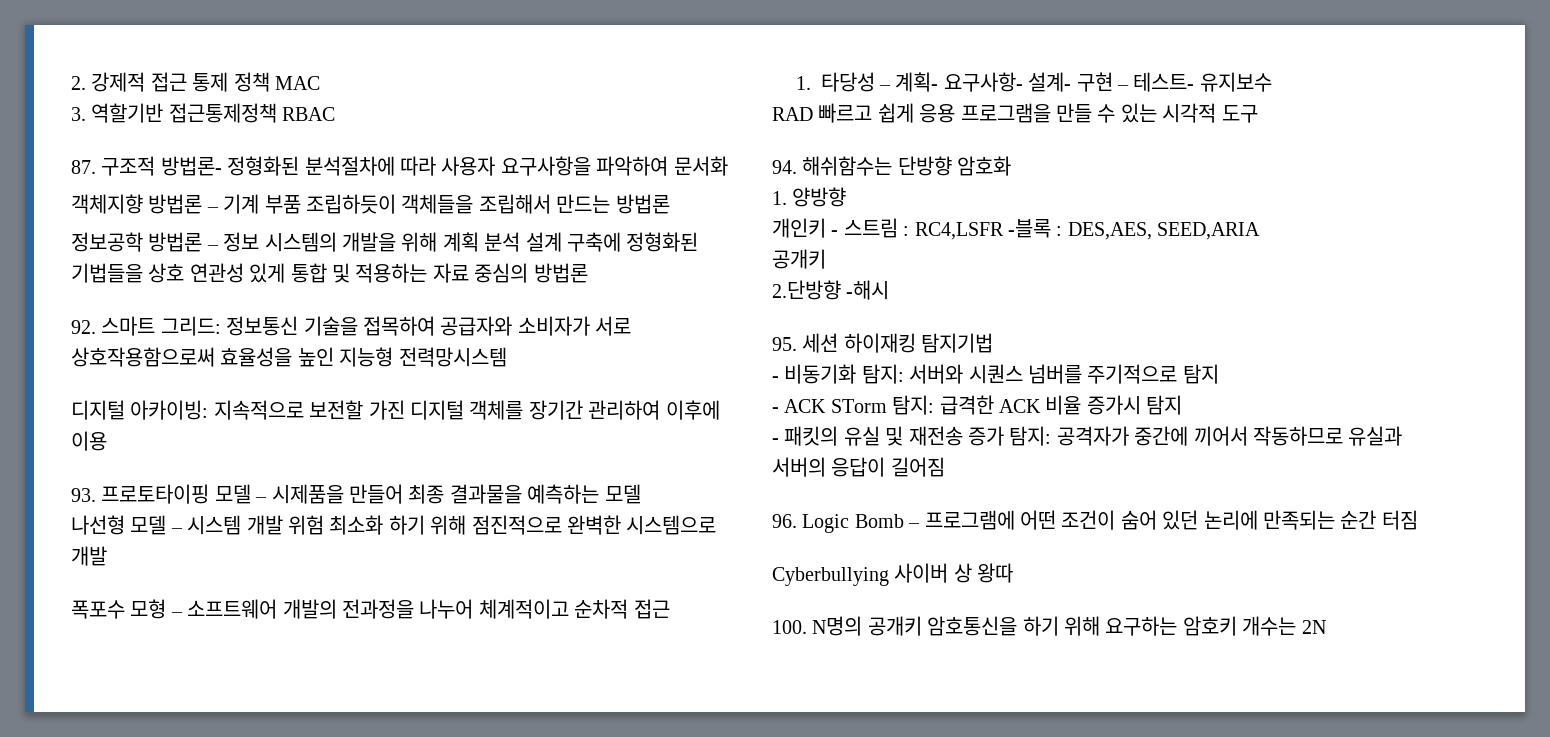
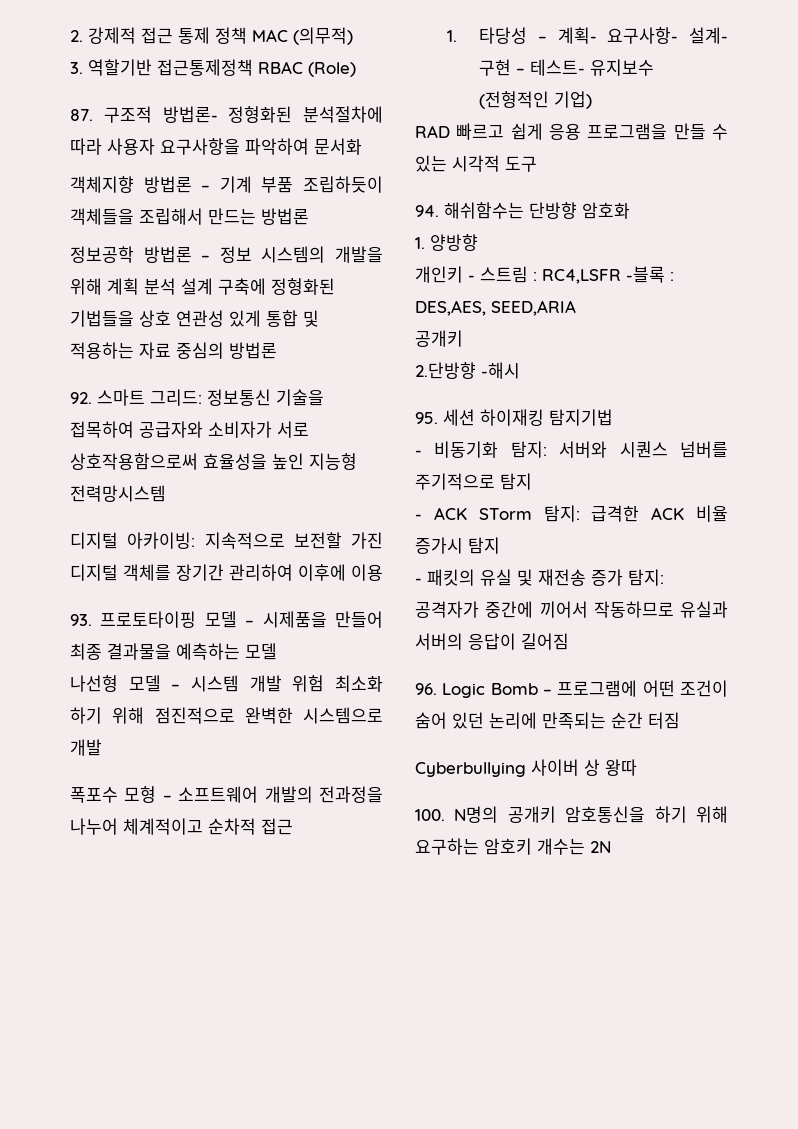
(320, 83) none -> [293,27,353,45] (의무적)
(336, 114) none -> [308,62,356,77] (Role)
(1272, 82) none -> [479,91,593,109] (전형적인 기업)

